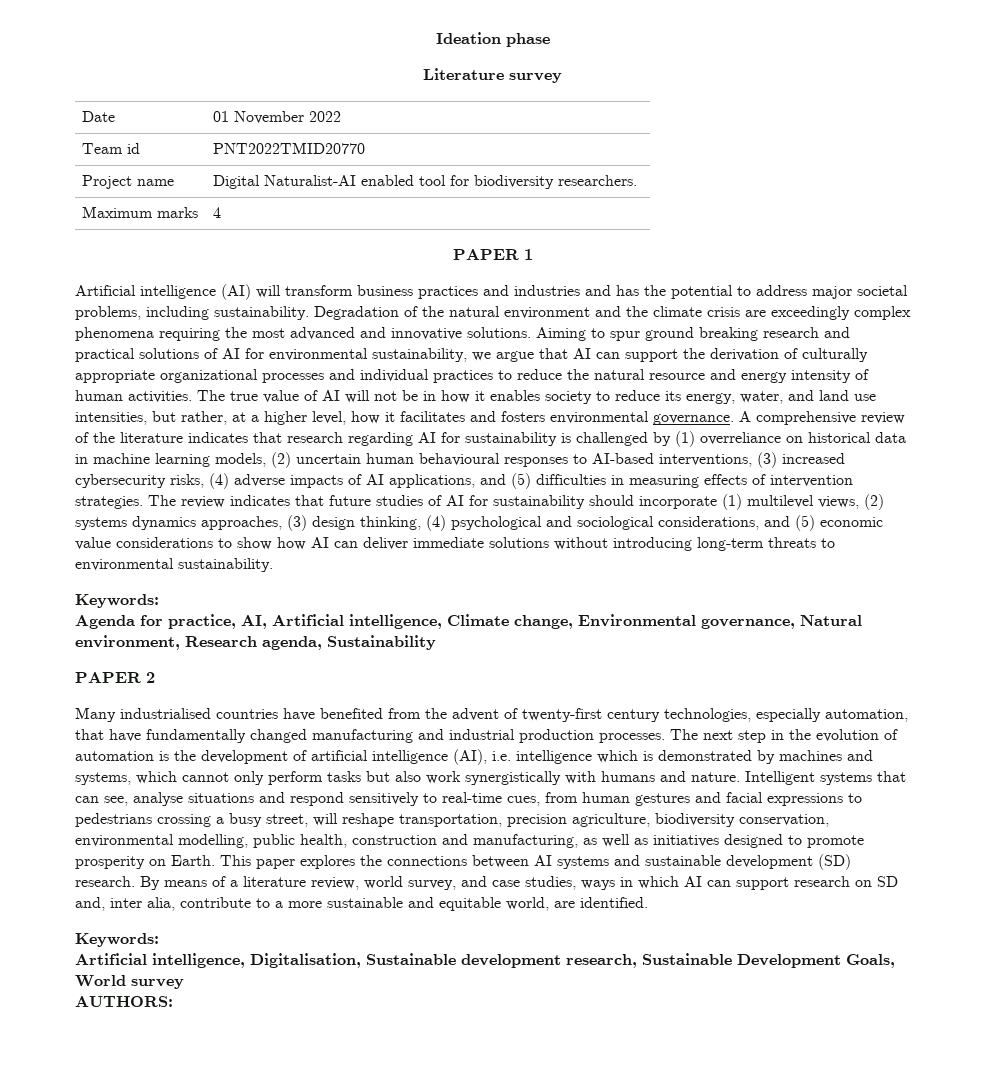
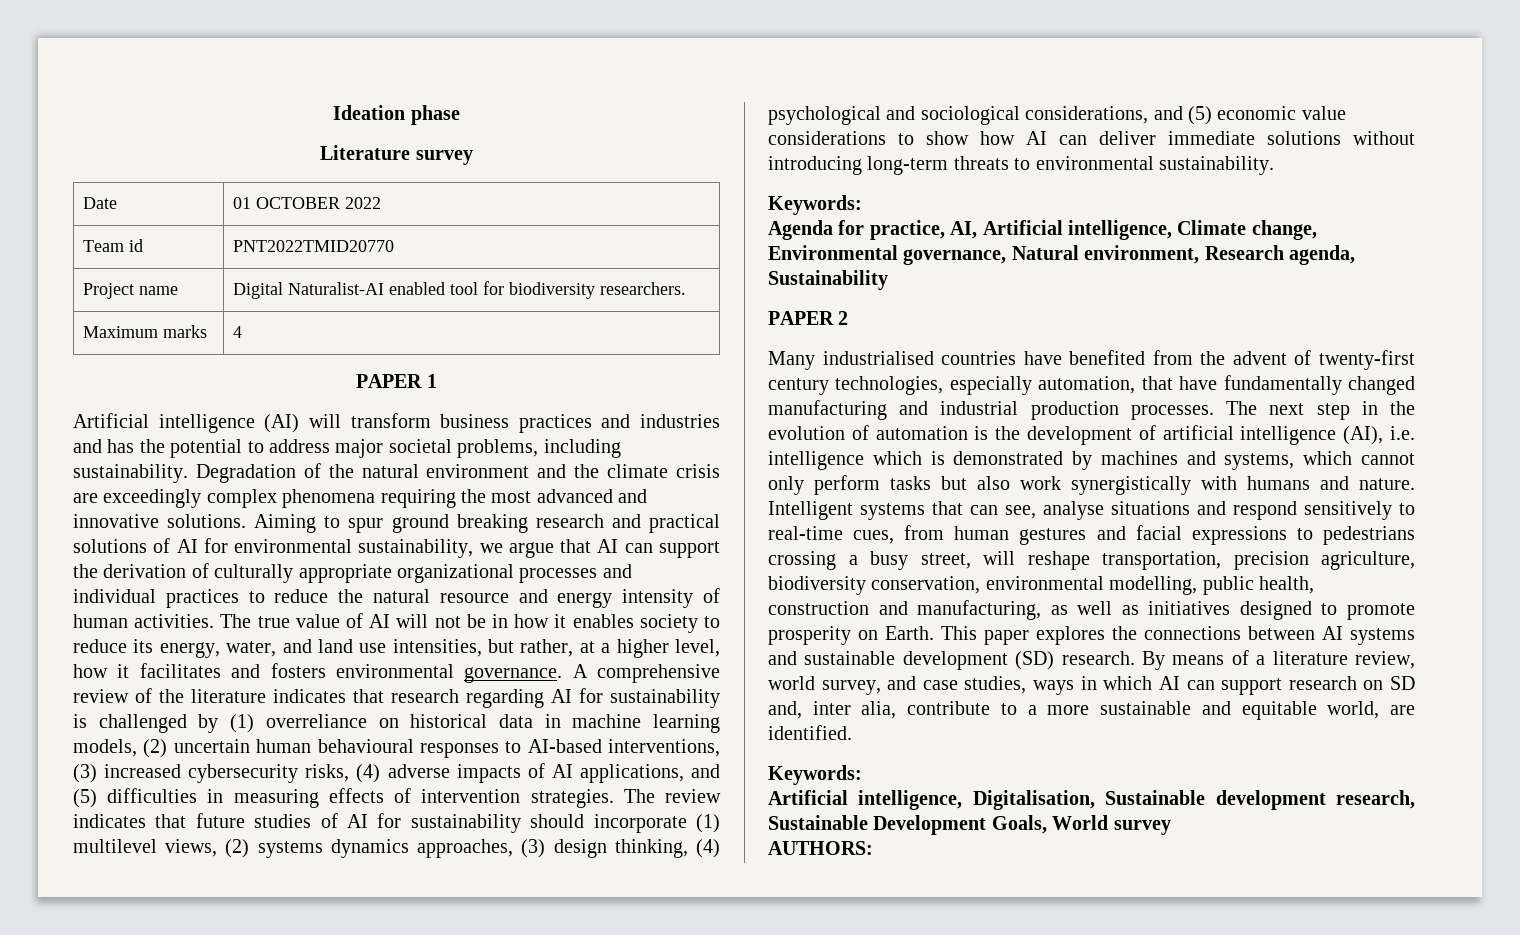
[234,111,305,124] November -> [256,197,341,209] OCTOBER

